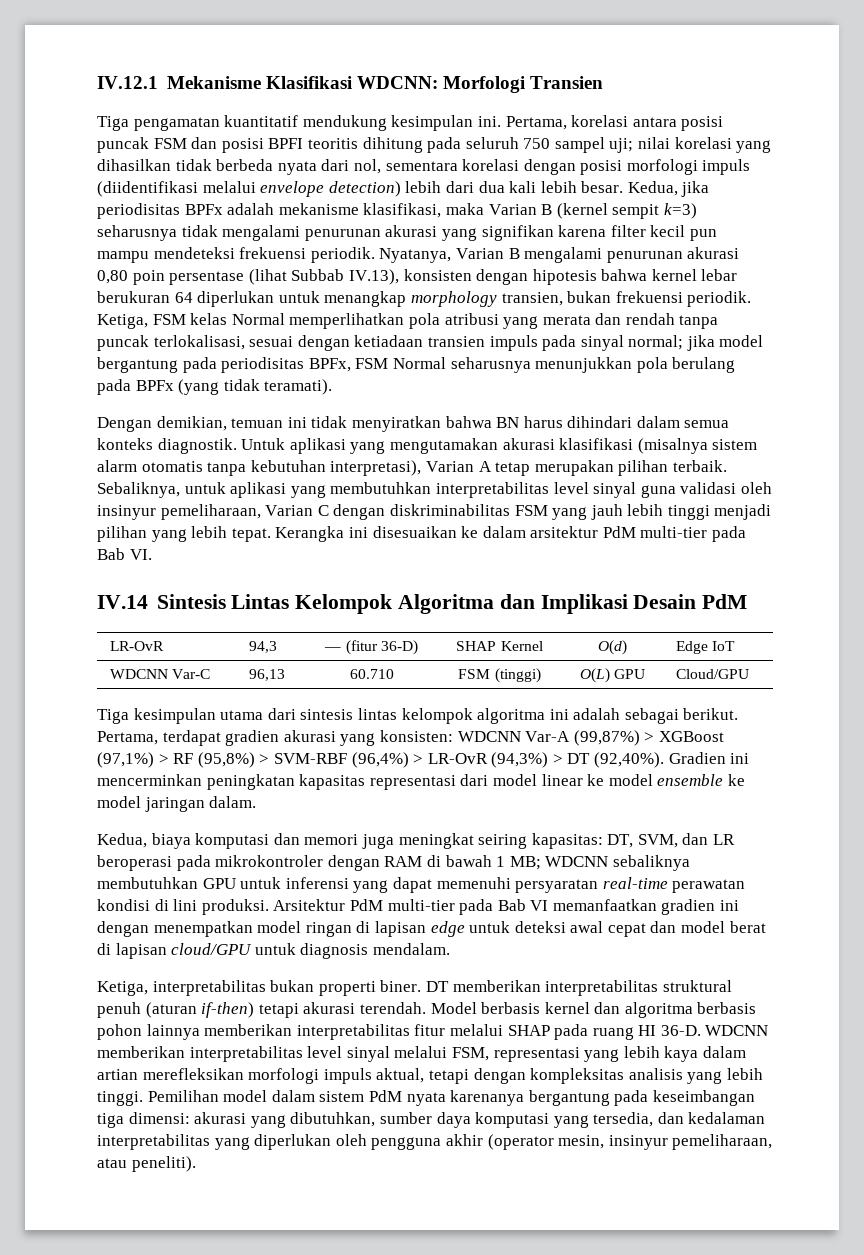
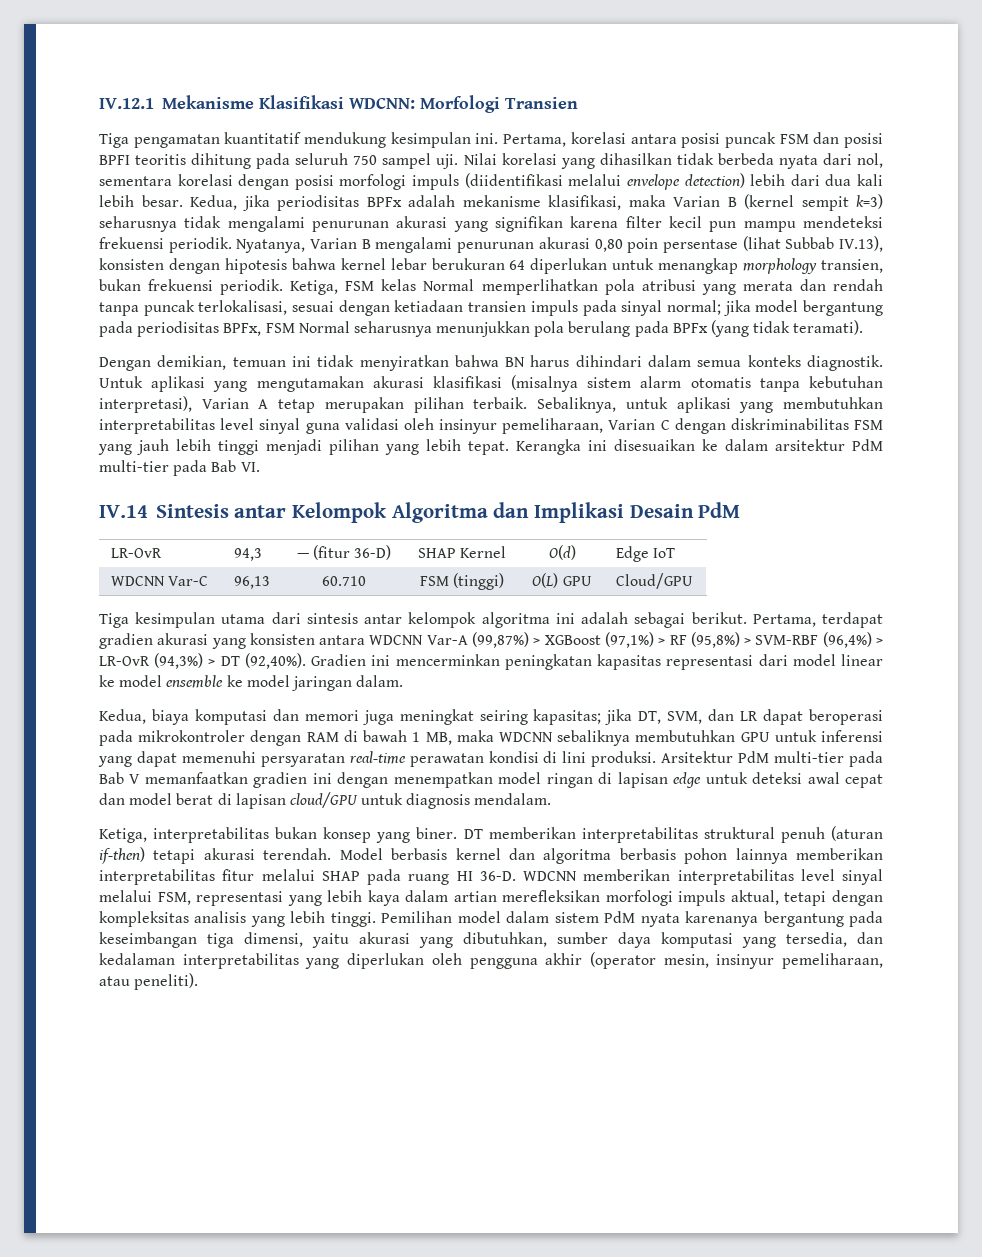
[609,137,671,153] uji; nilai -> [436,153,497,169] uji. Nilai
[231,594,290,609] Lintas -> [234,505,287,518] antar
[357,708,397,720] lintas -> [364,614,403,624] antar
[379,730,453,742] konsisten: -> [249,633,366,645] konsisten antara
[531,833,603,849] kapasitas: -> [533,709,633,725] kapasitas; jika
(736, 839) none -> [763,709,804,725] dapat
[509,856,541,870] MB; -> [425,730,494,745] MB, maka
[530,900,549,911] VI -> [129,774,141,784] V
[318,981,376,996] properti -> [323,827,411,843] konsep yang
[128,1112,190,1124] dimensi: -> [244,932,349,948] dimensi, yaitu

